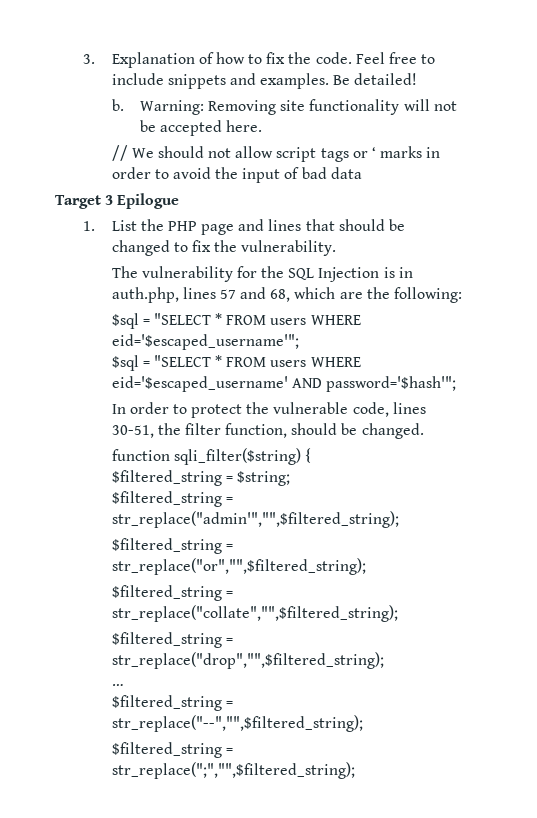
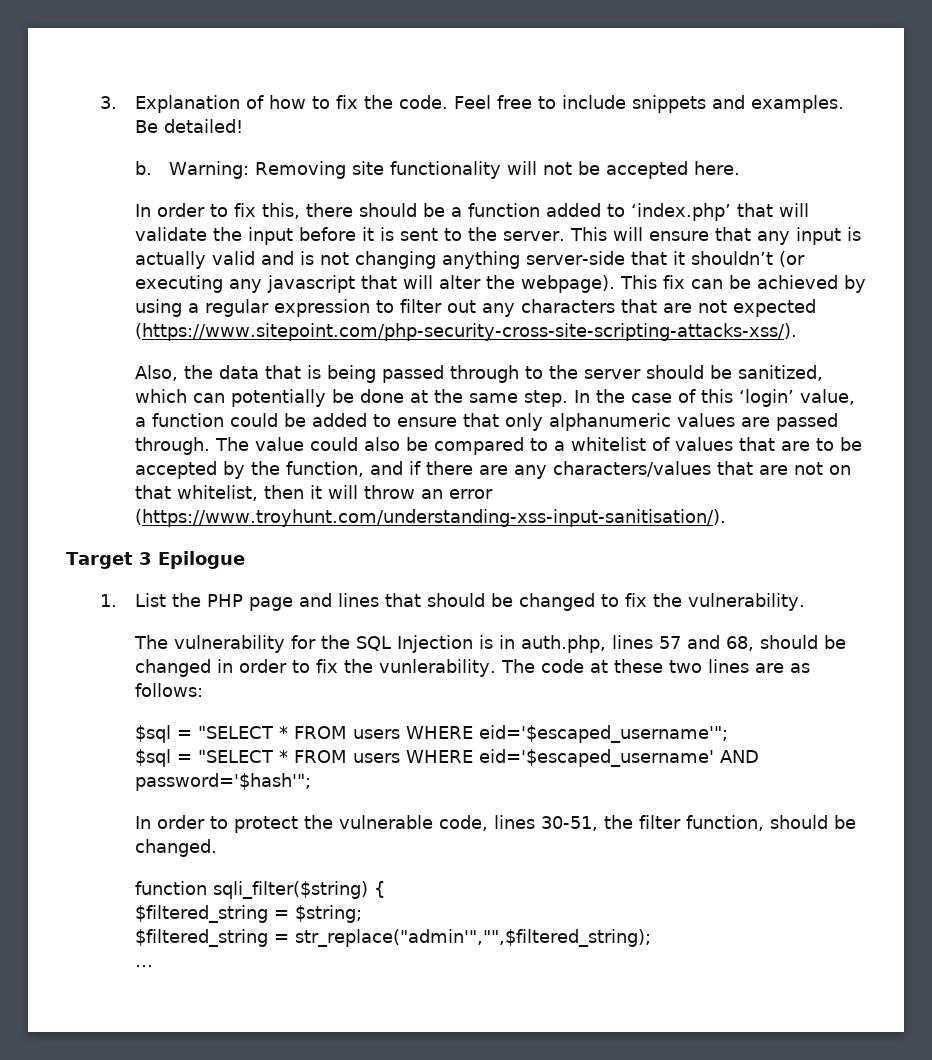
[111,145,441,162] [111,167,362,183] // We should not allow script tags or ‘ marks in order to avoid the input of bad data -> [134,203,809,221] [134,227,861,245] [134,251,805,269] [134,275,866,293] [134,299,816,317] [134,323,797,341] [134,365,823,383] [134,389,855,407] [134,413,838,431] [134,437,862,455] [134,461,851,479] [134,485,493,501] [134,509,726,527] In order to fix this, there should be a function added to ‘index.php’ that will validate the input before it is sent to the server. This will ensure that any input is actually valid and is not changing anything server-side that it shouldn’t (or executing any javascript that will alter the webpage). This fix can be achieved by using a regular expression to filter out any characters that are not expected (https://www.sitepoint.com/php-security-cross-site-scripting-attacks-xss/). // Also, the data that is being passed through to the server should be sanitized, which can potentially be done at the same step. In the case of this ‘login’ value, a function could be added to ensure that only alphanumeric values are passed through. The value could also be compared to a whitelist of values that are to be accepted by the function, and if there are any characters/values that are not on that whitelist, then it will throw an error (https://www.troyhunt.com/understanding-xss-input-sanitisation/).
[294,287,462,303] which are the following: -> [759,635,846,649] [134,659,810,677] [134,683,203,697] should be changed in order to fix the vunlerability. The code at these two lines are as follows:
[111,538,233,554] [111,558,366,575] [111,585,233,601] [111,605,398,622] [111,632,233,648] [111,652,384,669] [111,684,124,686] [111,695,233,711] [111,715,363,732] [111,742,233,758] [111,762,355,779] $filtered_string = str_replace("or","",$filtered_string); // $filtered_string = str_replace("collate","",$filtered_string); // $filtered_string = str_replace("drop","",$filtered_string); // … // $filtered_string = str_replace("--","",$filtered_string); // $filtered_string = str_replace(";","",$filtered_string); -> [134,965,153,967] …

